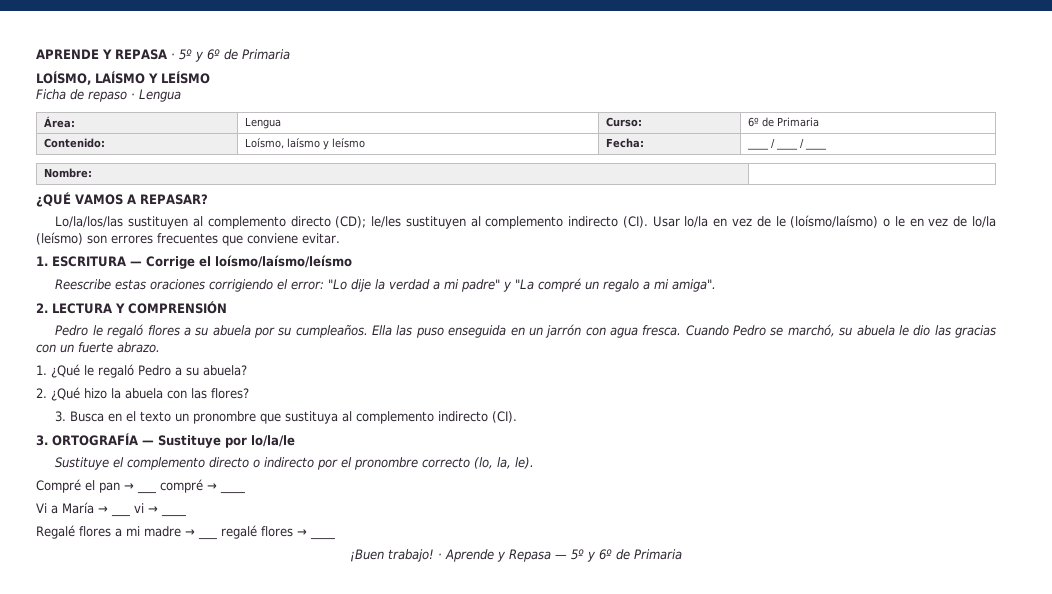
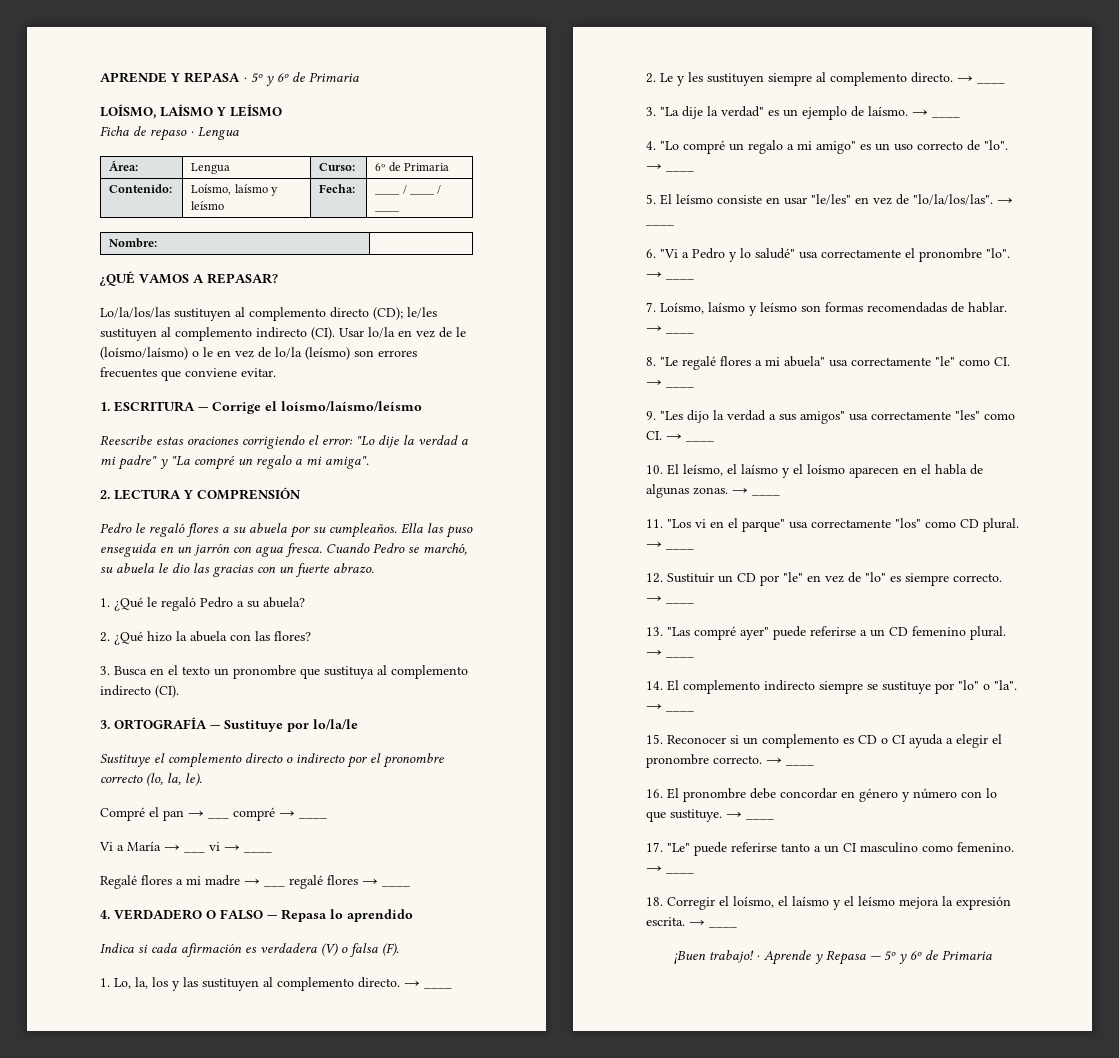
(335, 538) none -> [100,909,413,922] [100,943,399,957] [100,977,420,991] [424,987,452,989] [646,72,973,86] [977,82,1005,84] [646,106,928,120] [932,116,960,118] [646,140,1008,154] [646,163,662,170] [666,170,694,172] [646,194,1013,205] [646,224,674,226] [646,248,1010,262] [646,271,662,278] [666,278,694,280] [646,302,1007,316] [646,325,662,332] [666,332,694,334] [646,356,1010,370] [646,379,662,386] [666,386,694,388] [646,410,1015,424] [646,431,682,440] [686,440,714,442] [646,464,983,478] [646,484,748,498] [752,494,780,496] [646,518,1019,532] [646,541,662,548] [666,548,694,550] [646,572,1002,586] [646,595,662,602] [666,602,694,604] [646,626,1006,640] [646,649,662,656] [666,656,694,658] [646,680,1017,694] [646,703,662,710] [666,710,694,712] [646,734,1002,748] [646,754,782,768] [786,764,814,766] [646,788,997,802] [646,809,742,822] [746,818,774,820] [646,842,1014,856] [646,865,662,872] [666,872,694,874] [646,896,1011,910] [646,917,705,926] [709,926,737,928] // 4. VERDADERO O FALSO — Repasa lo aprendido // Indica si cada afirmación es verdadera (V) o falsa (F). // 1. Lo, la, los y las sustituyen al complemento directo. → ____ // 2. Le y les sustituyen siempre al complemento directo. → ____ // 3. "La dije la verdad" es un ejemplo de laísmo. → ____ // 4. "Lo compré un regalo a mi amigo" es un uso correcto de "lo". → ____ // 5. El leísmo consiste en usar "le/les" en vez de "lo/la/los/las". → ____ // 6. "Vi a Pedro y lo saludé" usa correctamente el pronombre "lo". → ____ // 7. Loísmo, laísmo y leísmo son formas recomendadas de hablar. → ____ // 8. "Le regalé flores a mi abuela" usa correctamente "le" como CI. → ____ // 9. "Les dijo la verdad a sus amigos" usa correctamente "les" como CI. → ____ // 10. El leísmo, el laísmo y el loísmo aparecen en el habla de algunas zonas. → ____ // 11. "Los vi en el parque" usa correctamente "los" como CD plural. → ____ // 12. Sustituir un CD por "le" en vez de "lo" es siempre correcto. → ____ // 13. "Las compré ayer" puede referirse a un CD femenino plural. → ____ // 14. El complemento indirecto siempre se sustituye por "lo" o "la". → ____ // 15. Reconocer si un complemento es CD o CI ayuda a elegir el pronombre correcto. → ____ // 16. El pronombre debe concordar en género y número con lo que sustituye. → ____ // 17. "Le" puede referirse tanto a un CI masculino como femenino. → ____ // 18. Corregir el loísmo, el laísmo y el leísmo mejora la expresión escrita. → ____

